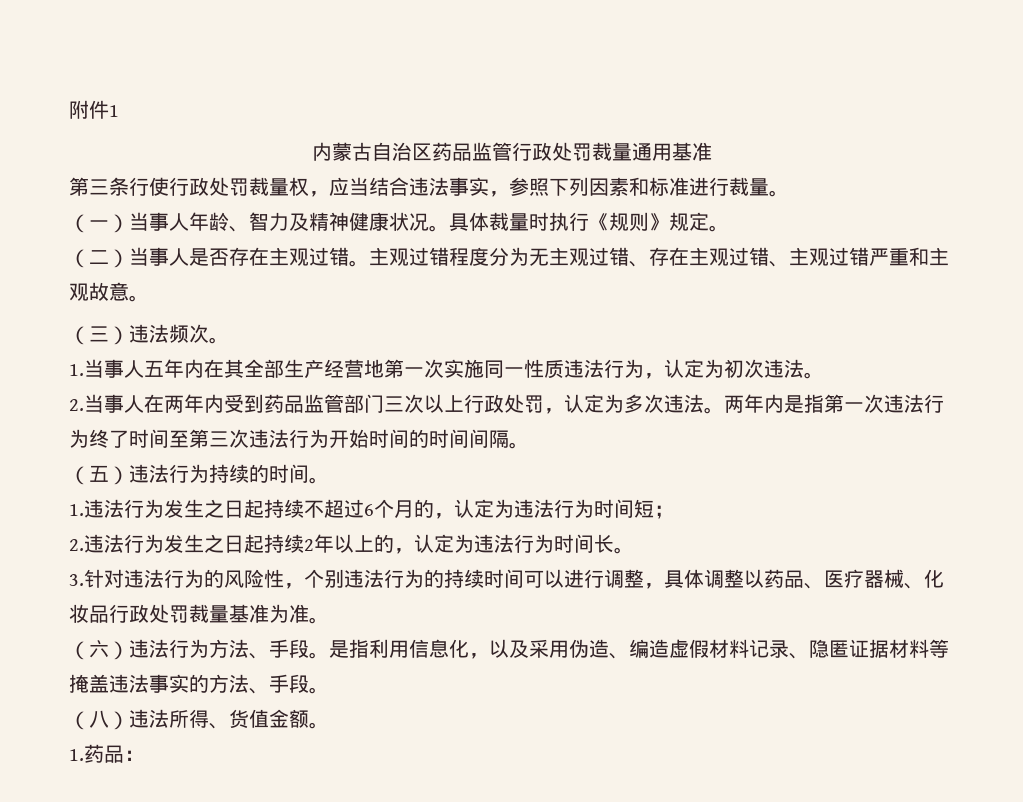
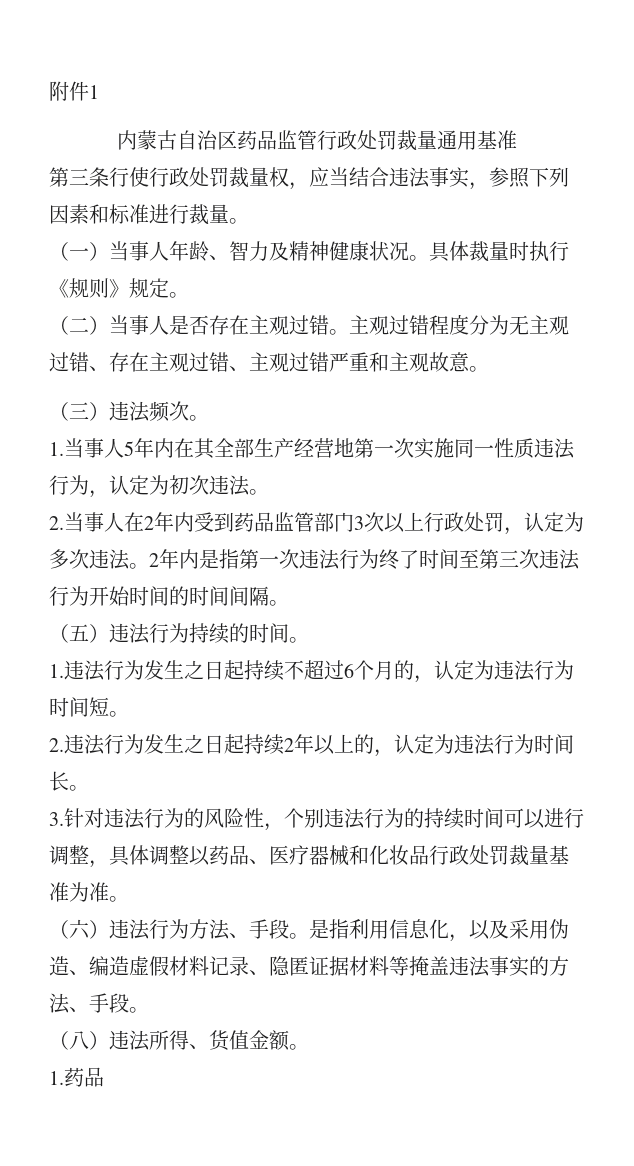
[144,360,164,377] 五 -> [124,441,134,456] 5
[164,395,184,413] 两 -> [144,516,154,530] 2
[384,396,404,412] 三 -> [354,516,364,530] 3
[724,395,744,413] 两 -> [149,553,159,567] 2
[654,505,674,519] ； -> [109,711,129,717] 。
[904,583,924,589] 、 -> [349,845,369,865] 和
[124,750,144,761] ： -> (104, 1077) none

